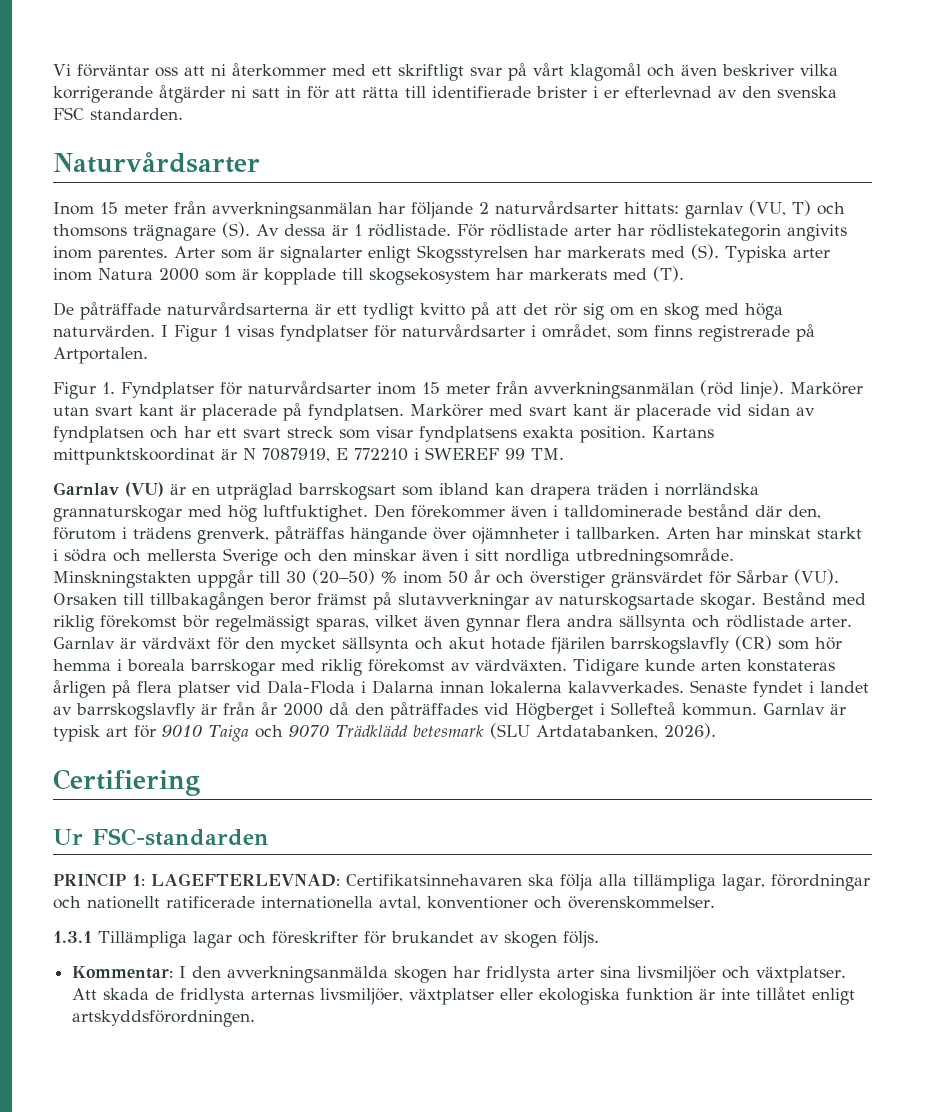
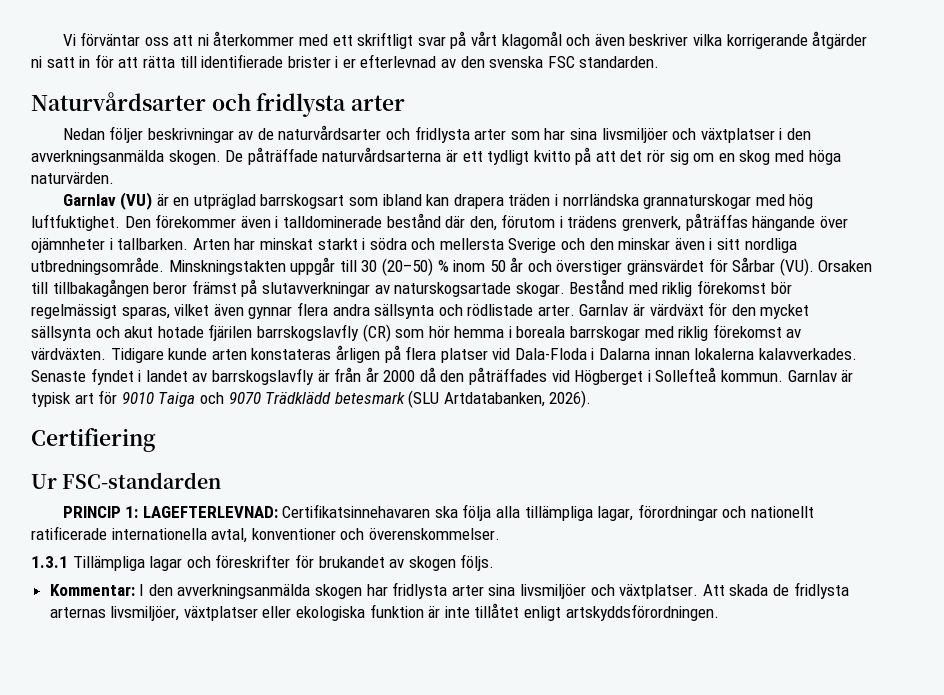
[53,200,845,219] [53,222,847,241] [53,244,830,263] [53,266,684,285] // Inom 15 meter från avverkningsanmälan har följande 2 naturvårdsarter hittats: garnlav (VU, T) och thomsons trägnagare (S). Av dessa är 1 rödlistade. För rödlistade arter har rödlistekategorin angivits inom parentes. Arter som är signalarter enligt Skogsstyrelsen har markerats med (S). Typiska arter inom Natura 2000 som är kopplade till skogsekosystem har markerats med (T). // -> [211,93,406,117] [62,125,811,143] [31,150,221,165] och fridlysta arter // Nedan följer beskrivningar av de naturvårdsarter och fridlysta arter som har sina livsmiljöer och växtplatser i den avverkningsanmälda skogen.
[161,324,815,342] [53,347,148,364] [53,380,863,399] [53,403,815,421] [53,426,714,443] [53,447,564,465] I Figur 1 visas fyndplatser för naturvårdsarter i området, som finns registrerade på Artportalen. // Figur 1. Fyndplatser för naturvårdsarter inom 15 meter från avverkningsanmälan (röd linje). Markörer utan svart kant är placerade på fyndplatsen. Markörer med svart kant är placerade vid sidan av fyndplatsen och har ett svart streck som visar fyndplatsens exakta position. Kartans mittpunktskoordinat är N 7087919, E 772210 i SWEREF 99 TM. -> (114, 178) none

